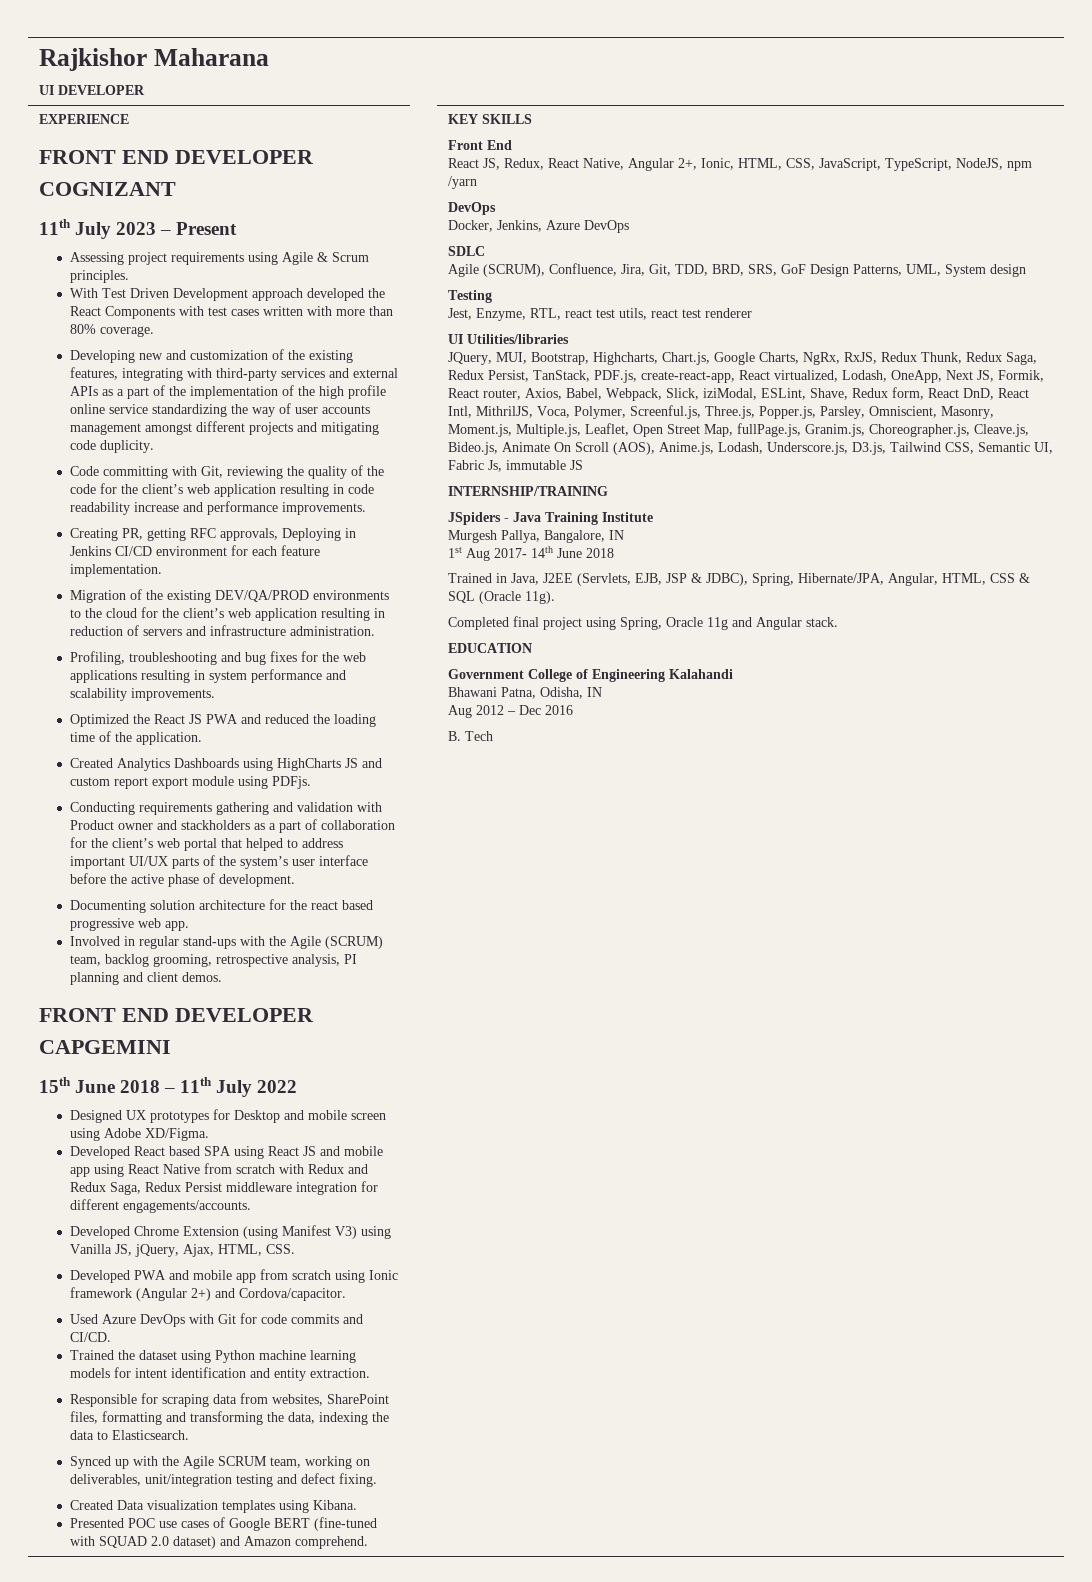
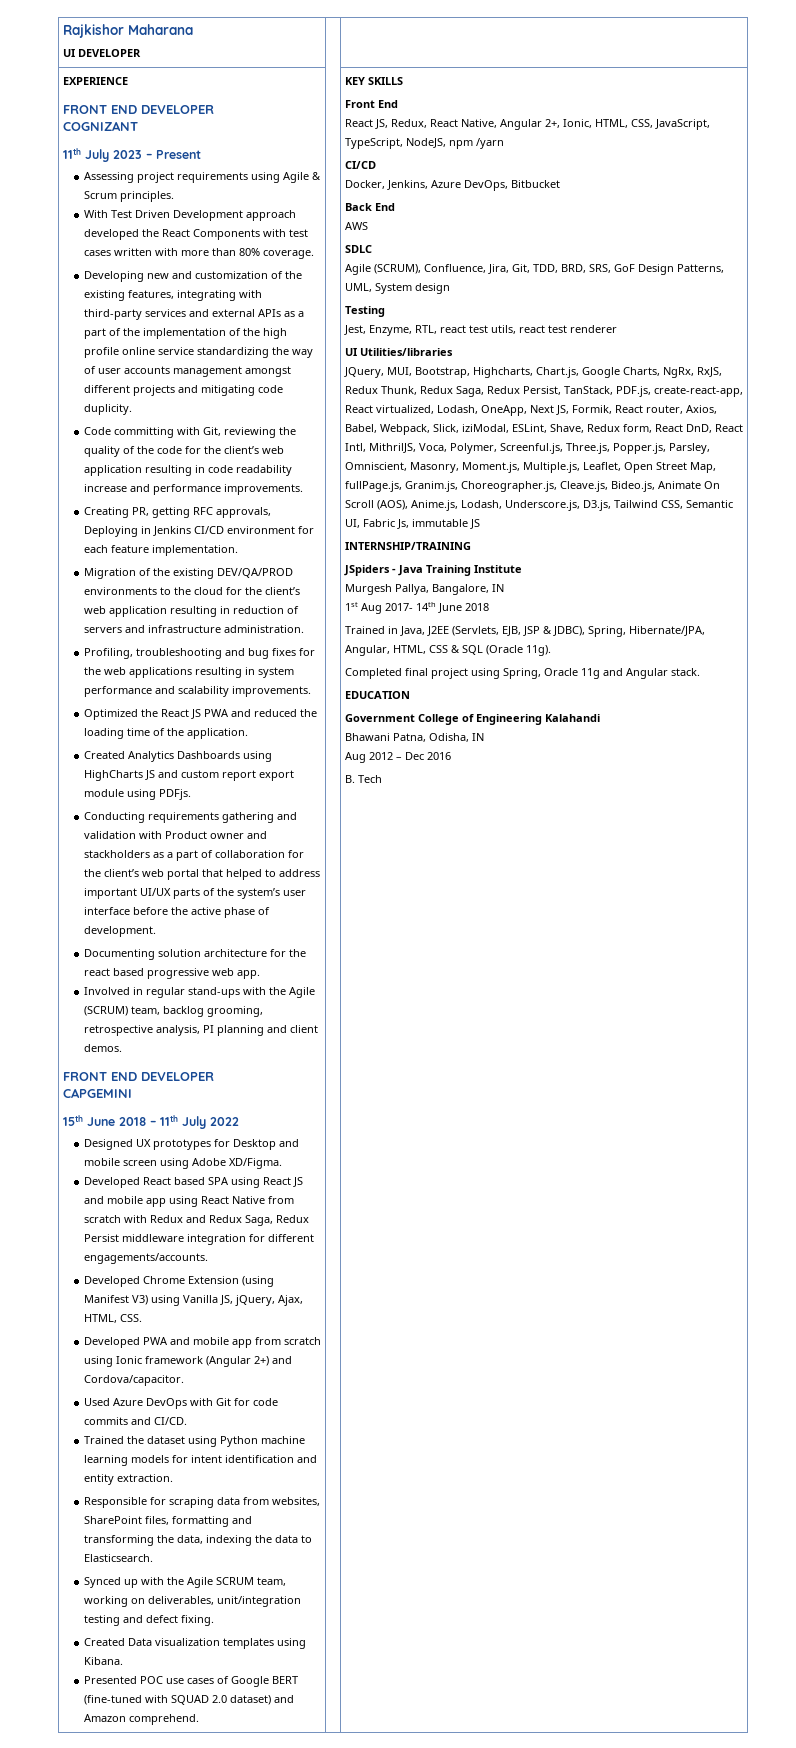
[447,202,496,215] DevOps -> [344,161,376,169] CI/CD
[583,220,629,233] DevOps -> [463,180,560,191] [344,203,395,211] [344,222,368,230] DevOps, Bitbucket // Back End // AWS

